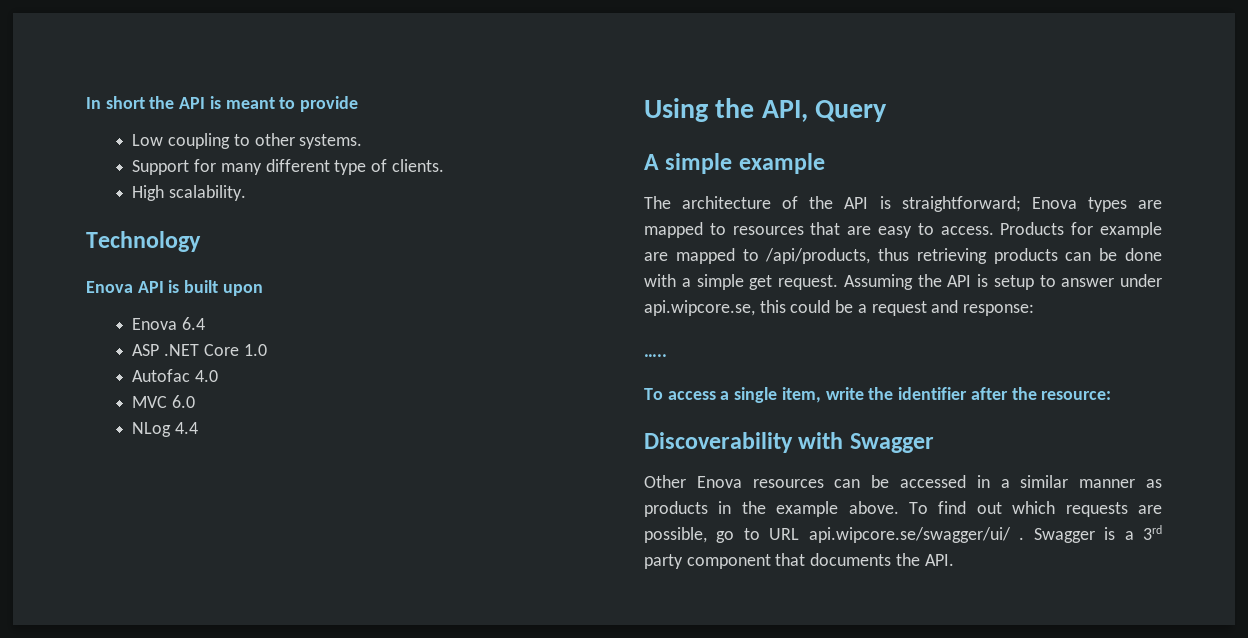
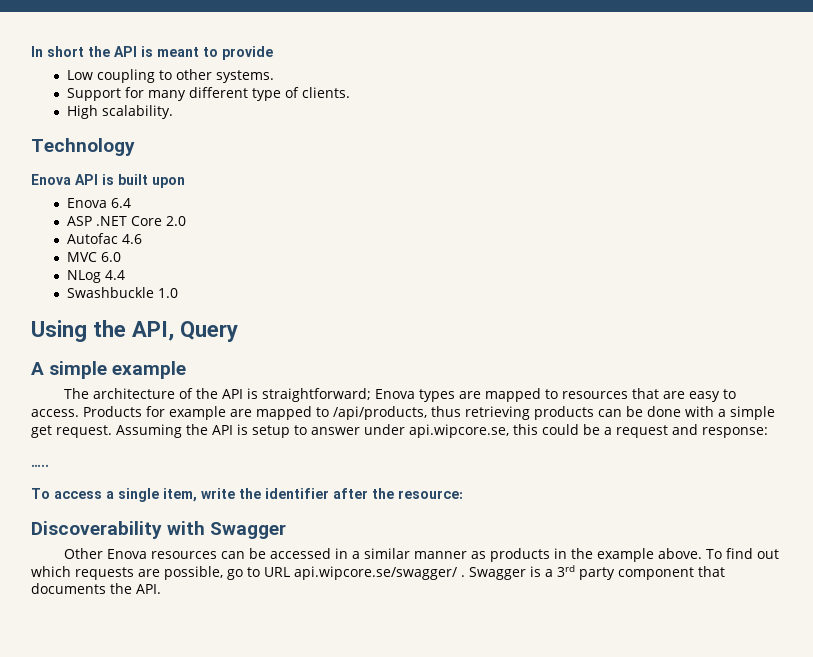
[243,344,267,356] 1.0 -> [165,216,186,226] 2.0
[195,370,219,382] 4.0 -> [121,234,142,244] 4.6
(199, 428) none -> [66,287,178,298] // Swashbuckle 1.0
[808,527,1011,543] api.wipcore.se/swagger/ui/ -> [294,566,457,580] api.wipcore.se/swagger/

